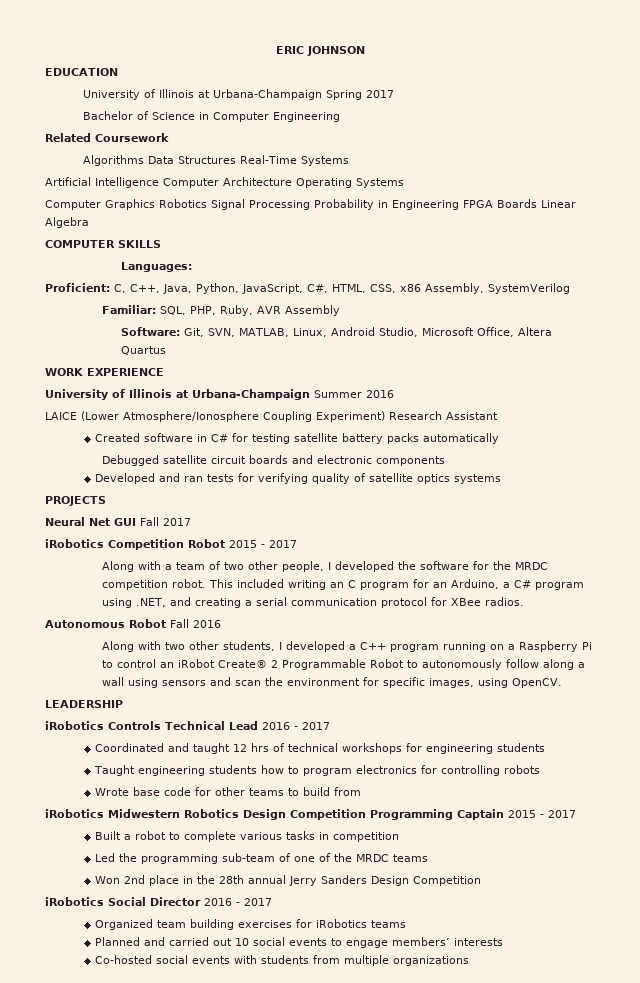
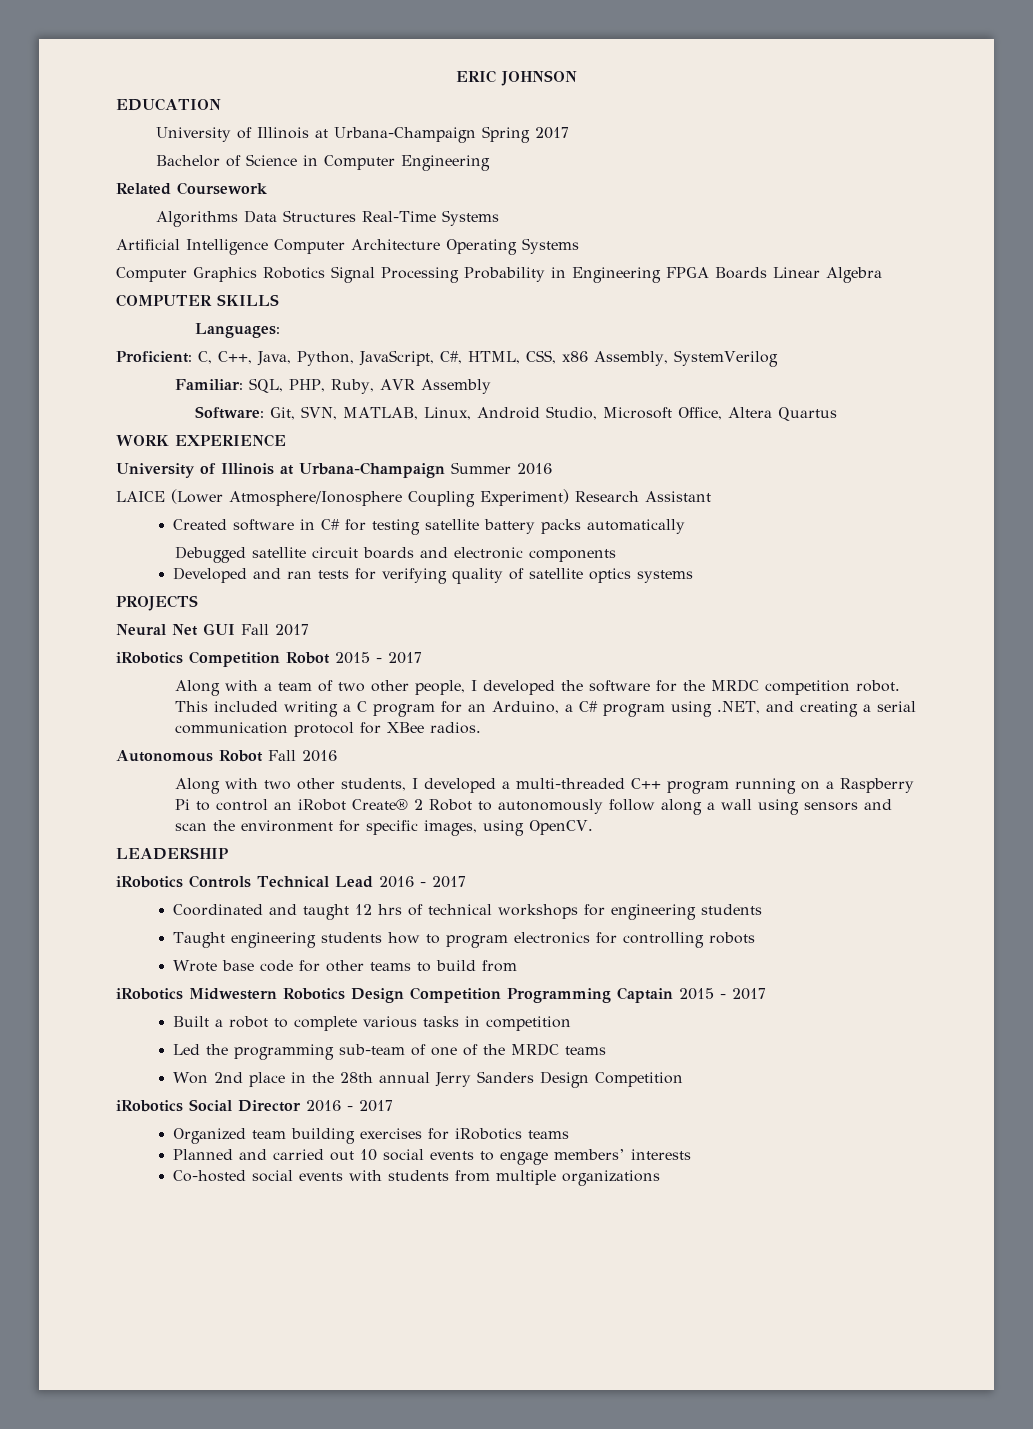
[329,582,344,588] an -> [343,704,352,712] a
(356, 647) none -> [516,778,626,789] multi-threaded
[281,659,366,670] Programmable -> (424, 804) none

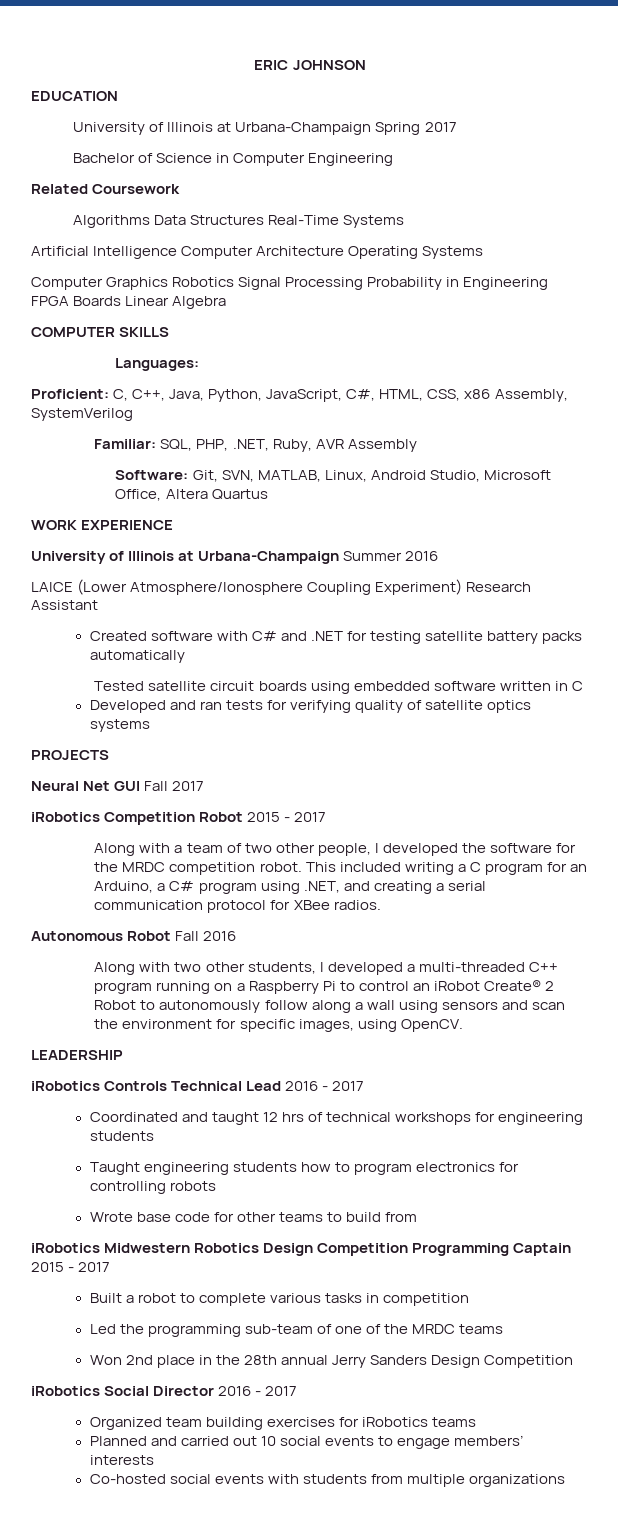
(326, 385) none -> [232,439,269,451] .NET,
[300,519,341,530] in C# -> [216,631,343,641] with C# and .NET
[175,546,247,563] Debugged -> [94,681,145,691] Tested
[420,547,617,562] and electronic components -> [310,681,583,694] using embedded software written in C

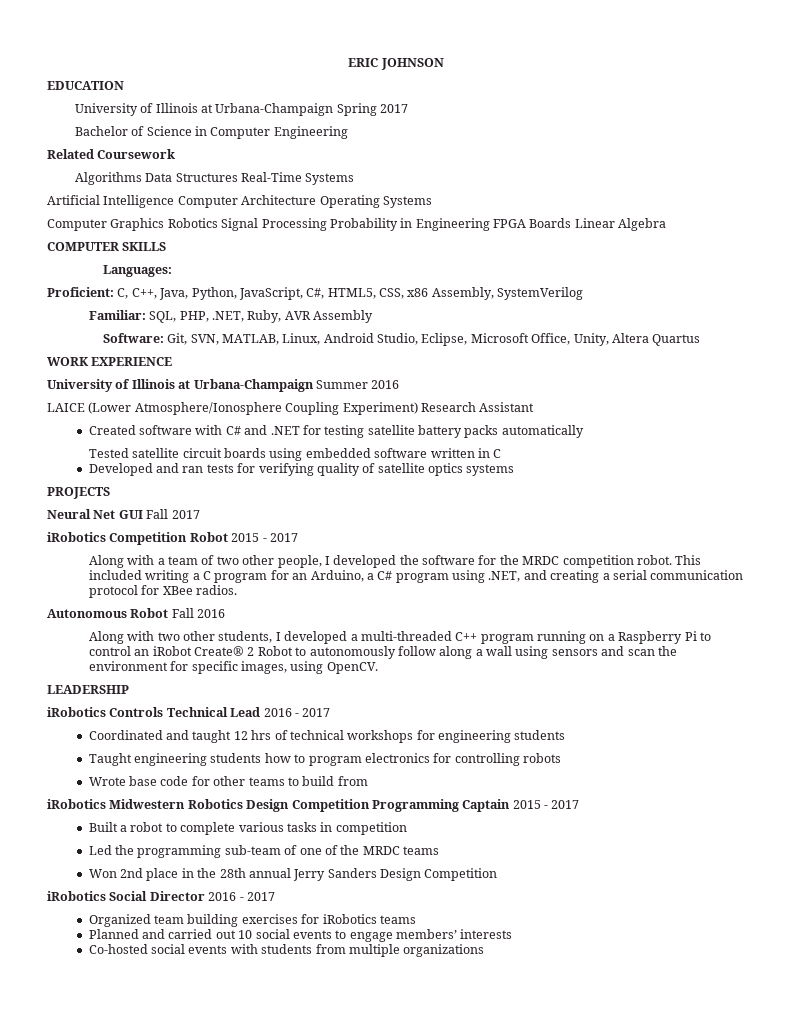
[379,389,424,401] HTML, -> [327,288,376,299] HTML5,
(480, 476) none -> [421,333,468,346] Eclipse,
(162, 495) none -> [573,333,609,346] Unity,

